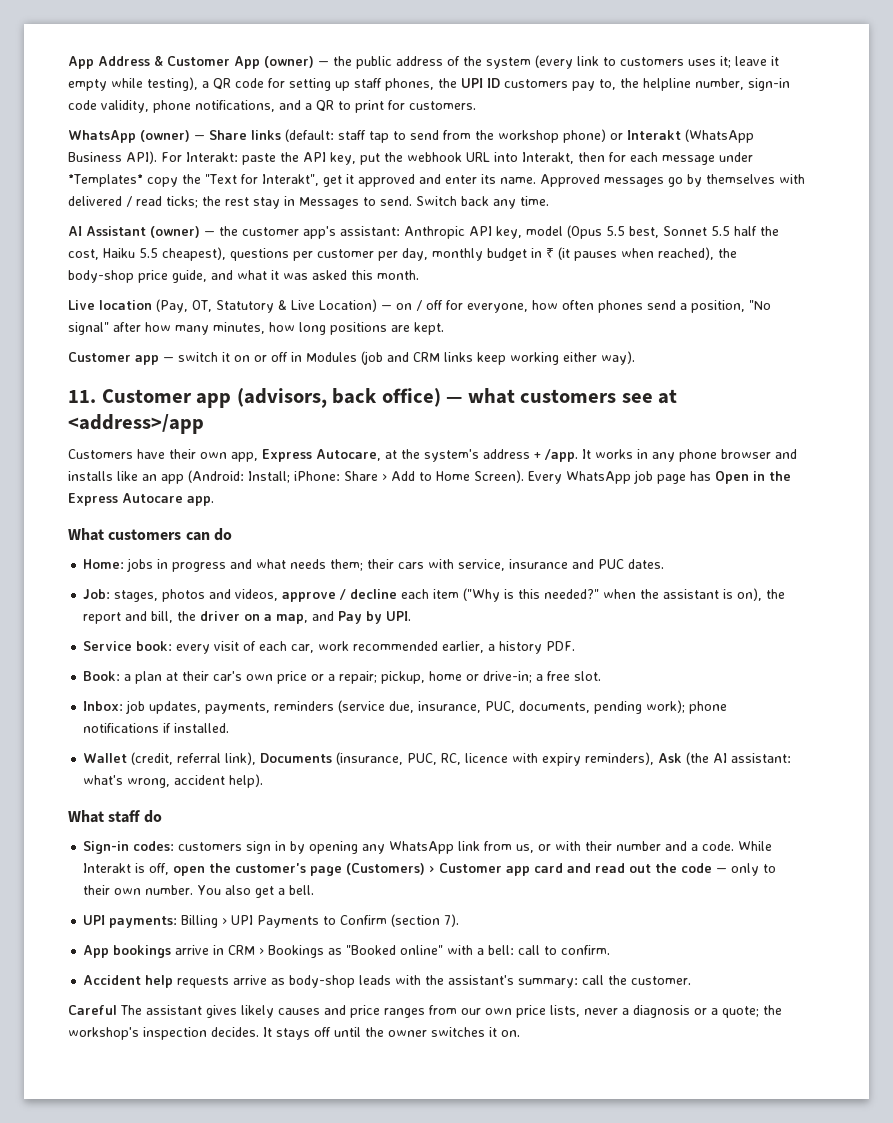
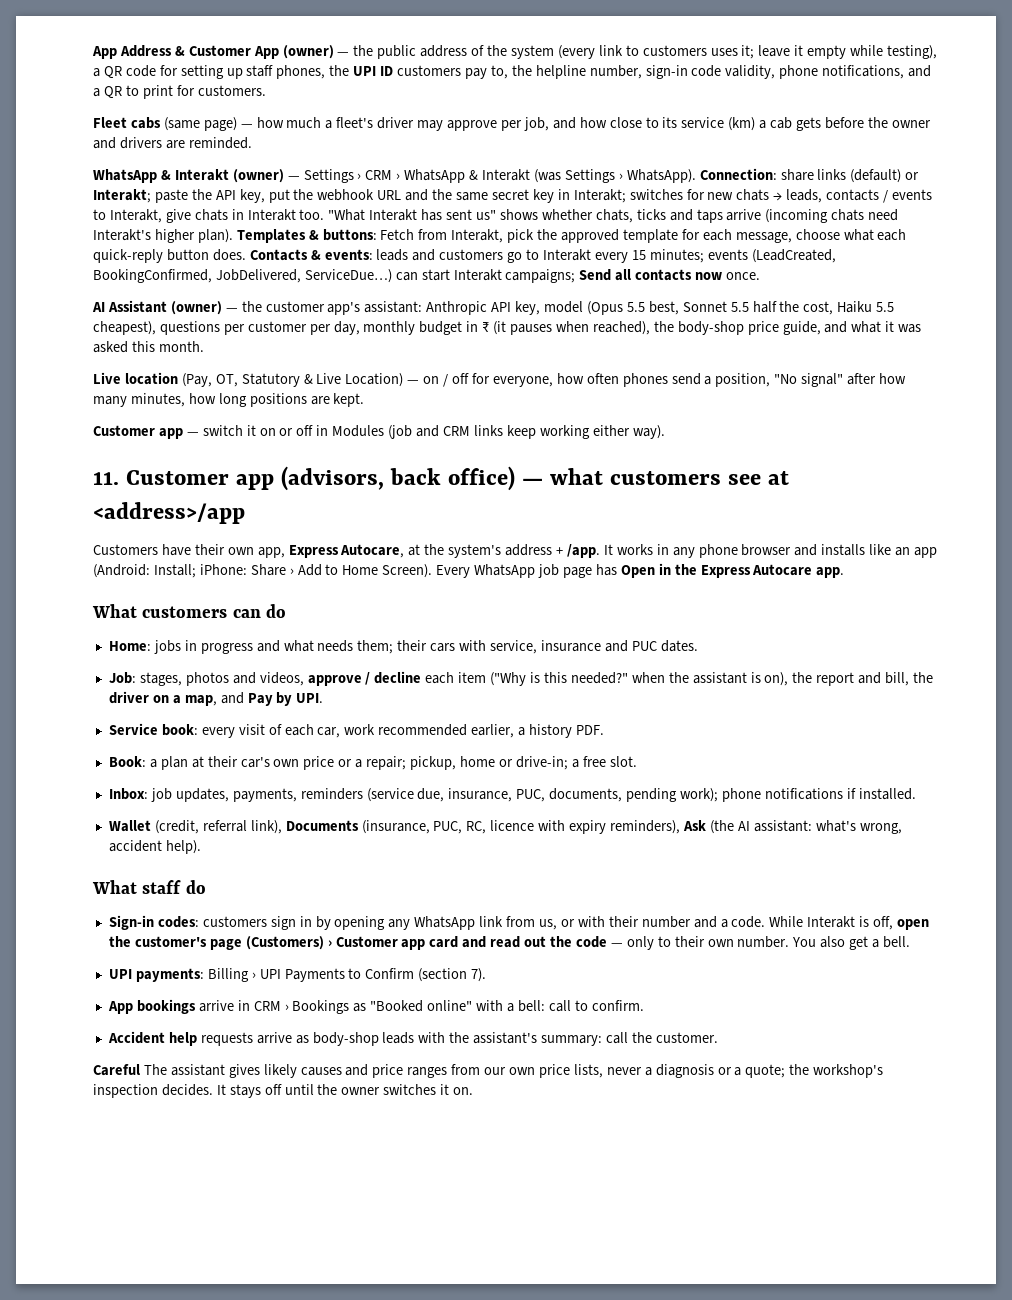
[68,129,754,143] [68,151,238,164] WhatsApp (owner) — Share links (default: staff tap to send from the workshop phone) or Interakt (WhatsApp Business API). For Interakt: -> [93,117,931,131] [93,137,252,149] [93,168,920,183] [93,189,151,203] Fleet cabs (same page) — how much a fleet's driver may approve per job, and how close to its service (km) a cab gets before the owner and drivers are reminded. // WhatsApp & Interakt (owner) — Settings › CRM › WhatsApp & Interakt (was Settings › WhatsApp). Connection: share links (default) or Interakt;
[494,152,753,165] [68,174,805,187] [68,196,549,209] into Interakt, then for each message under *Templates* copy the "Text for Interakt", get it approved and enter its name. Approved messages go by themselves with delivered / read ticks; the rest stay in Messages to send. Switch back any time. -> [405,189,932,203] [93,209,899,223] [93,229,907,243] [93,249,836,263] [93,269,761,283] and the same secret key in Interakt; switches for new chats → leads, contacts / events to Interakt, give chats in Interakt too. "What Interakt has sent us" shows whether chats, ticks and taps arrive (incoming chats need Interakt's higher plan). Templates & buttons: Fetch from Interakt, pick the approved template for each message, choose what each quick-reply button does. Contacts & events: leads and customers go to Interakt every 15 minutes; events (LeadCreated, BookingConfirmed, JobDelivered, ServiceDue…) can start Interakt campaigns; Send all contacts now once.

